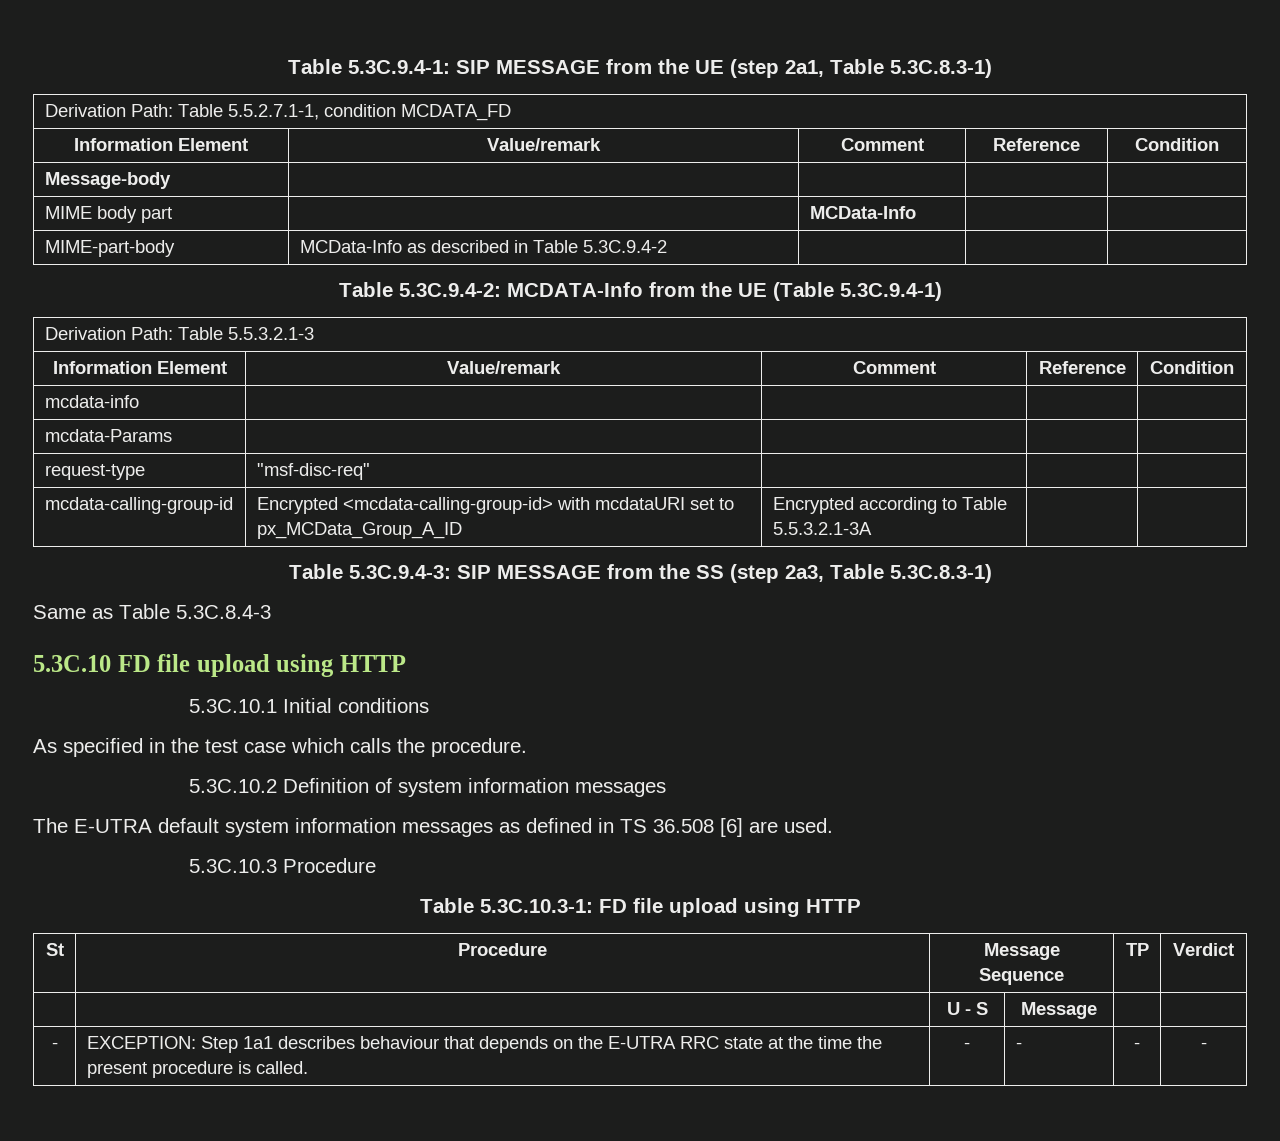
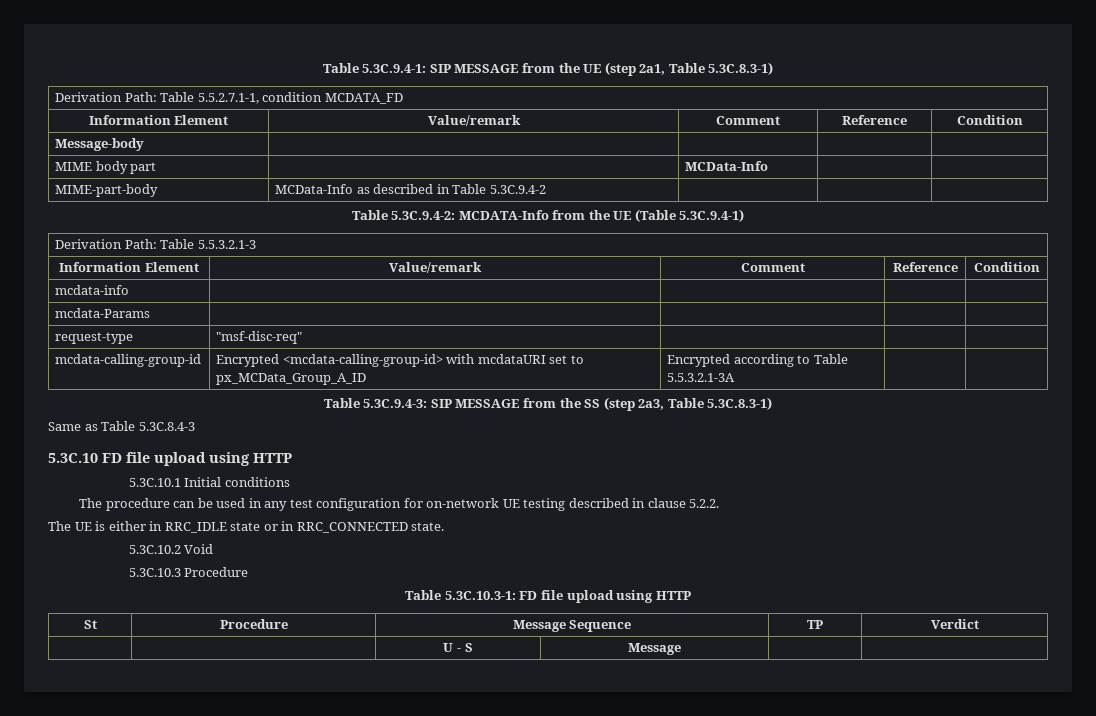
[33,738,527,757] [188,778,666,797] [33,818,833,837] As specified in the test case which calls the procedure. // 5.3C.10.2 Definition of system information messages // The E-UTRA default system information messages as defined in TS 36.508 [6] are used. -> [79,498,720,511] [48,521,445,533] [128,544,214,554] The procedure can be used in any test configuration for on-network UE testing described in clause 5.2.2. // The UE is either in RRC_IDLE state or in RRC_CONNECTED state. // 5.3C.10.2 Void
[51,1042,58,1049] [86,1036,882,1053] [86,1061,308,1078] [964,1042,970,1049] [1015,1042,1022,1049] [1134,1042,1140,1049] [1200,1042,1207,1049] // - | EXCEPTION: Step 1a1 describes behaviour that depends on the E-UTRA RRC state at the time the present procedure is called. | - | - | - | - -> (681, 649) none

